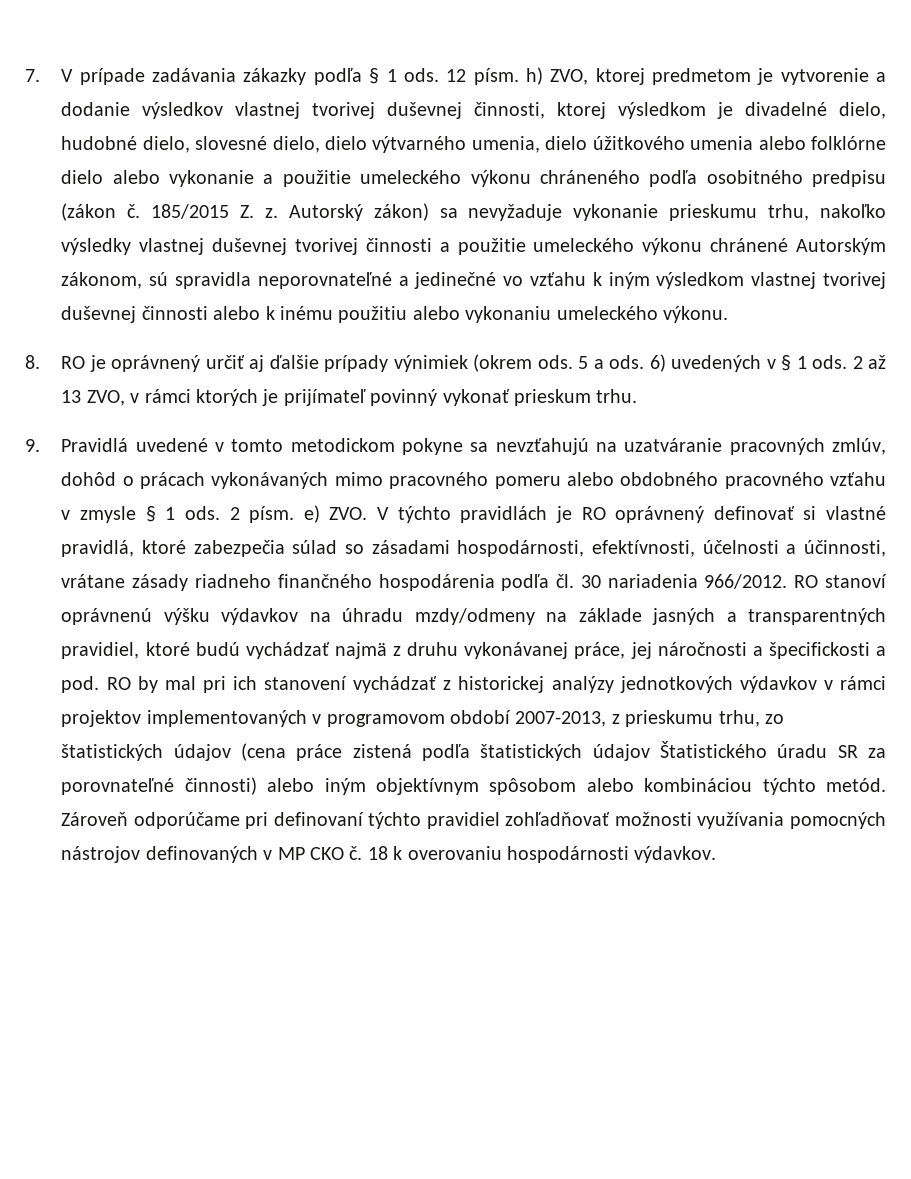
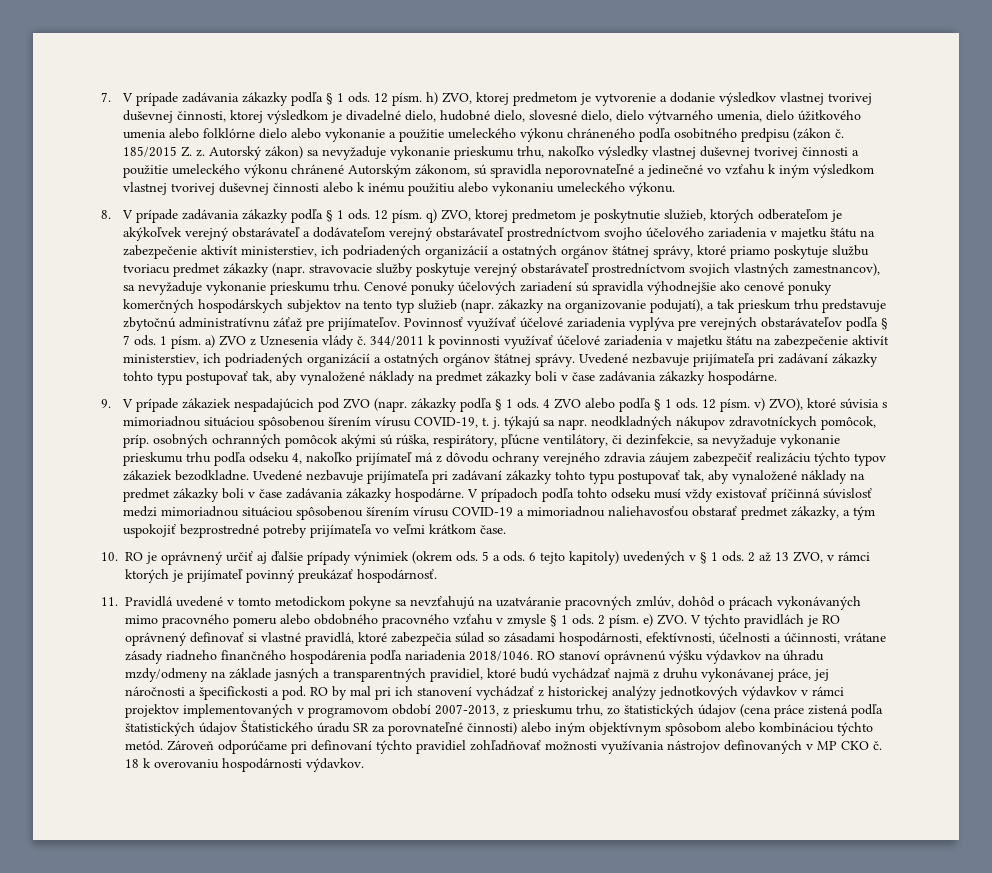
(40, 362) none -> [122,209,843,223] [123,227,876,241] [123,245,870,259] [123,263,881,277] [123,281,833,295] [123,299,887,313] [123,317,889,331] [123,335,890,349] [123,353,879,367] [123,371,778,385] [101,398,888,412] [123,416,877,430] [123,434,841,448] [123,452,887,466] [123,470,866,484] [123,488,873,502] [123,506,876,520] [123,524,507,538] [101,552,118,561] V prípade zadávania zákazky podľa § 1 ods. 12 písm. q) ZVO, ktorej predmetom je poskytnutie služieb, ktorých odberateľom je akýkoľvek verejný obstarávateľ a dodávateľom verejný obstarávateľ prostredníctvom svojho účelového zariadenia v majetku štátu na zabezpečenie aktivít ministerstiev, ich podriadených organizácií a ostatných orgánov štátnej správy, ktoré priamo poskytuje službu tvoriacu predmet zákazky (napr. stravovacie služby poskytuje verejný obstarávateľ prostredníctvom svojich vlastných zamestnancov), sa nevyžaduje vykonanie prieskumu trhu. Cenové ponuky účelových zariadení sú spravidla výhodnejšie ako cenové ponuky komerčných hospodárskych subjektov na tento typ služieb (napr. zákazky na organizovanie podujatí), a tak prieskum trhu predstavuje zbytočnú administratívnu záťaž pre prijímateľov. Povinnosť využívať účelové zariadenia vyplýva pre verejných obstarávateľov podľa § 7 ods. 1 písm. a) ZVO z Uznesenia vlády č. 344/2011 k povinnosti využívať účelové zariadenia v majetku štátu na zabezpečenie aktivít ministerstiev, ich podriadených organizácií a ostatných orgánov štátnej správy. Uvedené nezbavuje prijímateľa pri zadávaní zákazky tohto typu postupovať tak, aby vynaložené náklady na predmet zákazky boli v čase zadávania zákazky hospodárne. // 9. V prípade zákaziek nespadajúcich pod ZVO (napr. zákazky podľa § 1 ods. 4 ZVO alebo podľa § 1 ods. 12 písm. v) ZVO), ktoré súvisia s mimoriadnou situáciou spôsobenou šírením vírusu COVID-19, t. j. týkajú sa napr. neodkladných nákupov zdravotníckych pomôcok, príp. osobných ochranných pomôcok akými sú rúška, respirátory, pľúcne ventilátory, či dezinfekcie, sa nevyžaduje vykonanie prieskumu trhu podľa odseku 4, nakoľko prijímateľ má z dôvodu ochrany verejného zdravia záujem zabezpečiť realizáciu týchto typov zákaziek bezodkladne. Uvedené nezbavuje prijímateľa pri zadávaní zákazky tohto typu postupovať tak, aby vynaložené náklady na predmet zákazky boli v čase zadávania zákazky hospodárne. V prípadoch podľa tohto odseku musí vždy existovať príčinná súvislosť medzi mimoriadnou situáciou spôsobenou šírením vírusu COVID-19 a mimoriadnou naliehavosťou obstarať predmet zákazky, a tým uspokojiť bezprostredné potreby prijímateľa vo veľmi krátkom čase. // 10.
[649,354,666,372] 6) -> [529,551,619,565] 6 tejto kapitoly)
[442,389,638,406] [25,439,40,452] vykonať prieskum trhu. // 9. -> [298,569,437,583] [101,597,118,606] preukázať hospodárnosť. // 11.
[556,574,788,589] čl. 30 nariadenia 966/2012. -> [405,650,533,661] nariadenia 2018/1046.
[789,812,886,829] pomocných -> (664, 747) none

